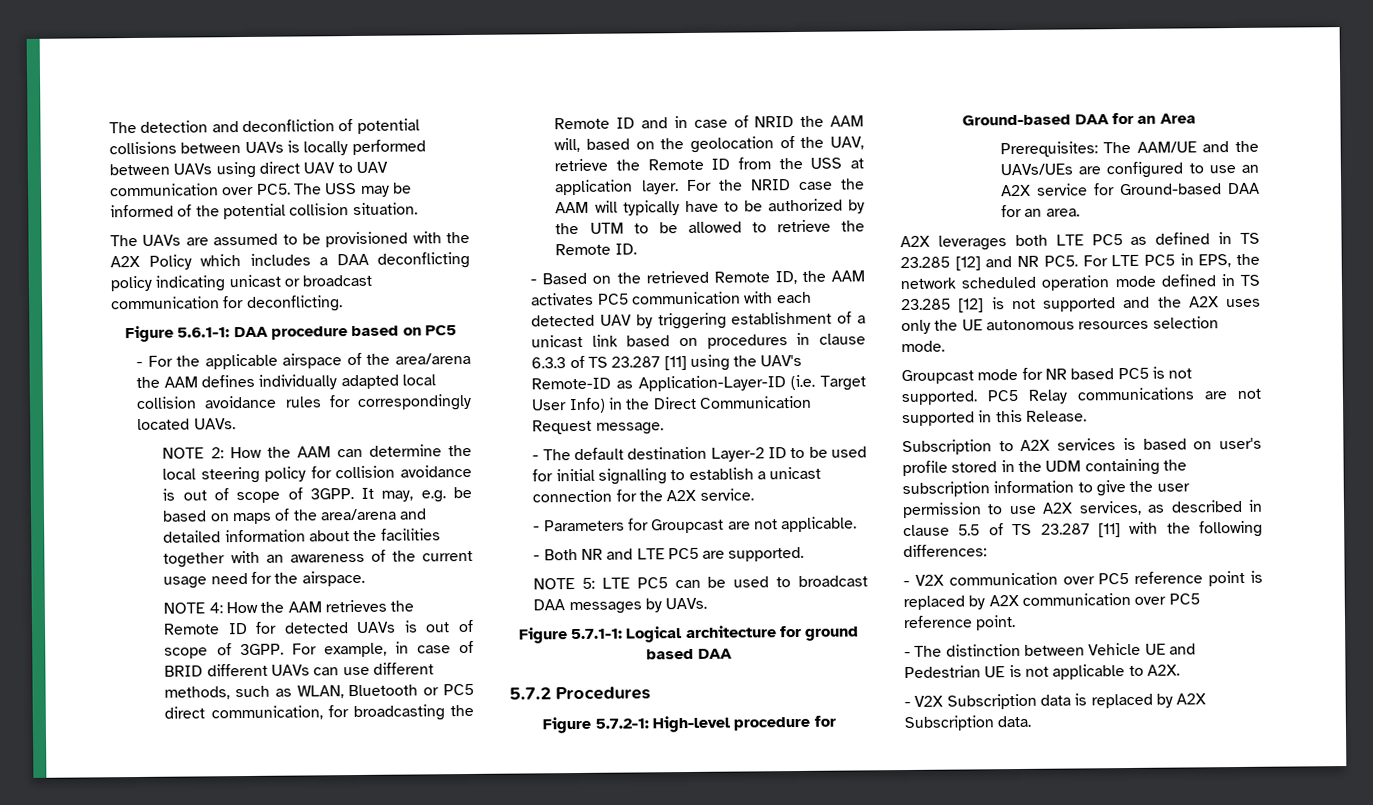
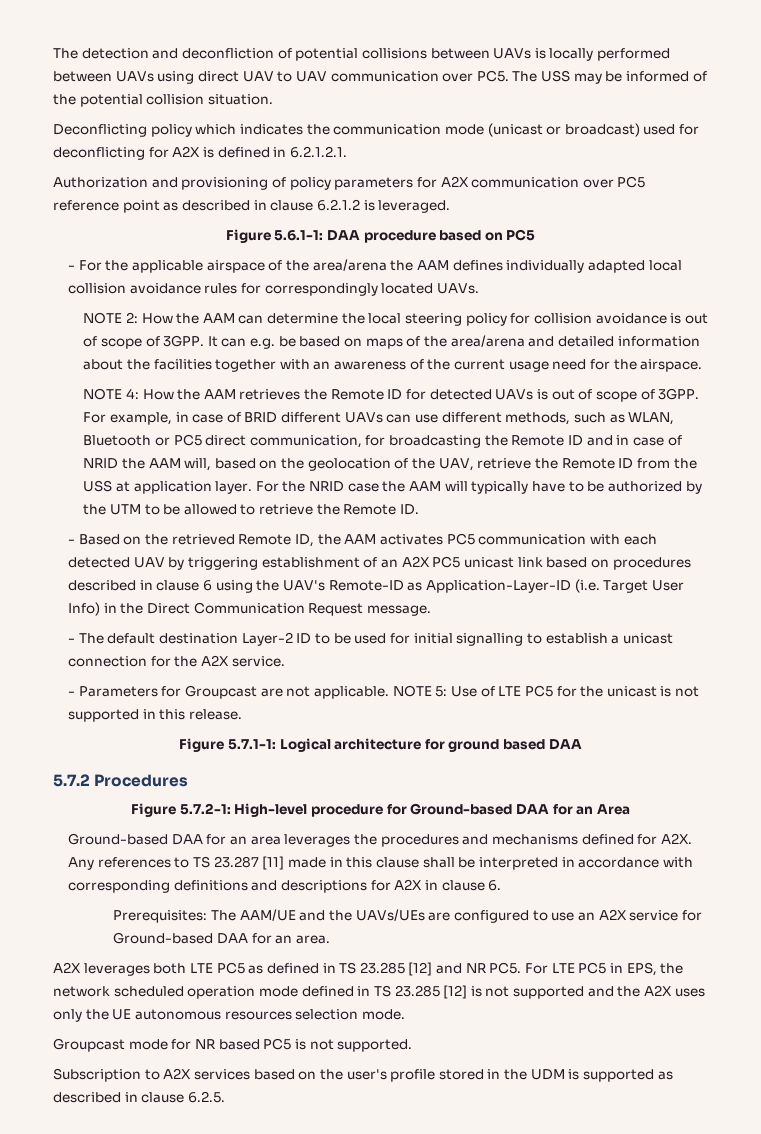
[110,231,470,248] [110,251,470,270] [110,274,373,292] [111,295,343,312] The UAVs are assumed to be provisioned with the A2X Policy which includes a DAA deconflicting policy indicating unicast or broadcast communication for deconflicting. -> [53,123,700,137] [53,146,347,160] [53,176,646,190] [53,199,451,213] Deconflicting policy which indicates the communication mode (unicast or broadcast) used for deconflicting for A2X is defined in 6.2.1.2.1. // Authorization and provisioning of policy parameters for A2X communication over PC5 reference point as described in clause 6.2.1.2 is leveraged.
[381,490,414,502] may, -> [221,338,247,347] can
[857,315,867,324] a -> [380,556,461,568] an A2X PC5
[796,332,866,345] [531,355,687,371] in clause 6.3.3 of TS 23.287 [11] -> [68,580,213,591] described in clause 6
[533,546,805,562] [533,575,869,590] [533,597,708,615] // - Both NR and LTE PC5 are supported. // NOTE 5: LTE PC5 can be used to broadcast DAA messages by UAVs. -> [392,685,700,697] [68,709,243,722] NOTE 5: Use of LTE PC5 for the unicast is not supported in this release.
(1196, 118) none -> [68,833,692,847] [68,856,693,870] [68,879,502,893] // Ground-based DAA for an area leverages the procedures and mechanisms defined for A2X. Any references to TS 23.287 [11] made in this clause shall be interpreted in accordance with corresponding definitions and descriptions for A2X in clause 6.
[987,387,1261,404] [902,409,1087,427] PC5 Relay communications are not supported in this Release. -> (413, 1045) none
[1122,437,1213,451] is based on -> [253,1069,343,1080] based on the
[1084,458,1187,476] [902,480,1190,498] [902,499,1263,519] [903,520,1263,538] [903,544,987,558] [903,570,1263,587] [903,592,1200,611] [903,615,1017,631] [904,642,1196,658] [904,664,1180,680] [904,693,1207,710] [904,715,1032,732] containing the subscription information to give the user permission to use A2X services, as described in clause 5.5 of TS 23.287 [11] with the following differences: // - V2X communication over PC5 reference point is replaced by A2X communication over PC5 reference point. // - The distinction between Vehicle UE and Pedestrian UE is not applicable to A2X. // - V2X Subscription data is replaced by A2X Subscription data. -> [568,1069,673,1082] [53,1091,225,1103] is supported as described in clause 6.2.5.

